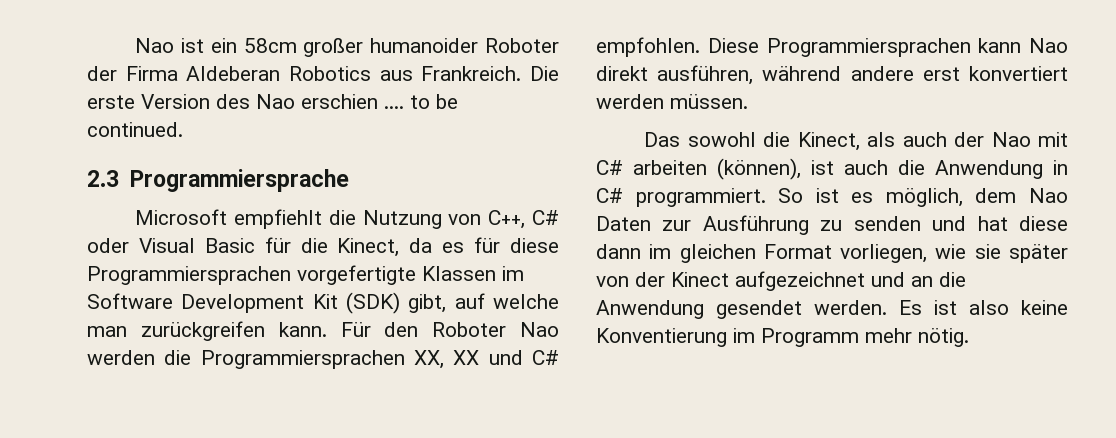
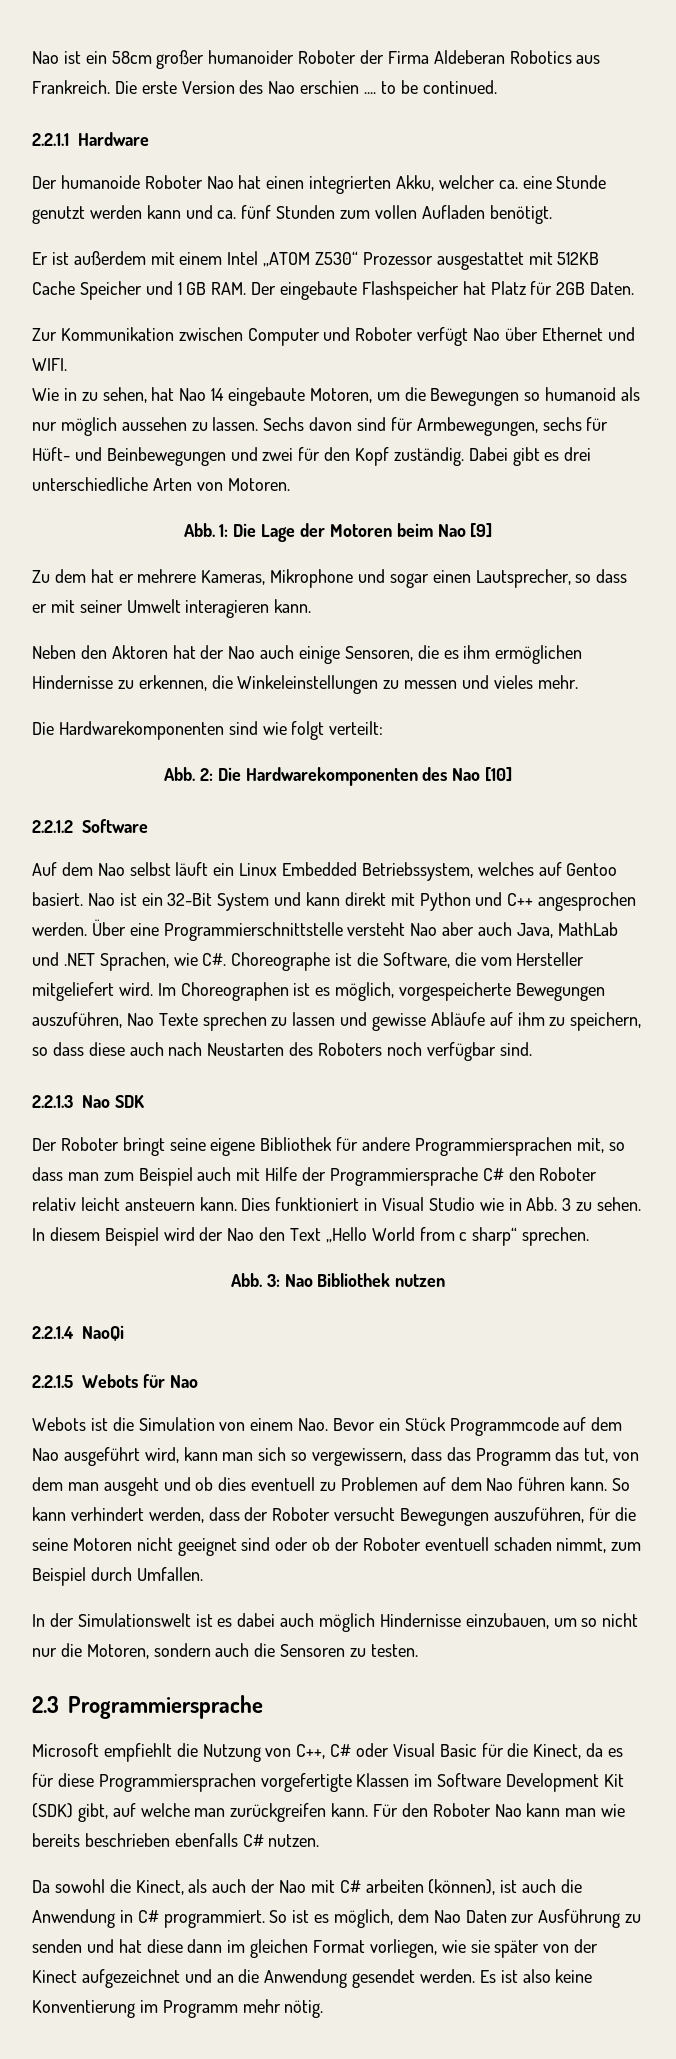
(183, 129) none -> [32,132,149,146] [32,175,607,194] [32,205,552,224] [32,251,600,270] [32,281,635,300] [32,327,635,346] [32,358,67,371] [32,387,641,406] [32,417,609,436] [32,447,592,466] [32,477,290,491] [183,523,493,542] [32,569,628,588] [32,599,312,618] [32,645,583,664] [32,675,578,694] [32,721,384,740] [163,767,513,786] [32,819,148,833] [32,862,618,881] [32,892,637,911] [32,919,618,941] [32,952,585,971] [32,982,605,1001] [32,1012,642,1031] [32,1042,532,1061] [32,1095,144,1108] [32,1137,625,1156] [32,1167,598,1186] [32,1197,642,1211] [32,1227,590,1246] [230,1273,446,1287] [32,1325,124,1341] [32,1374,198,1388] [32,1417,623,1436] [32,1447,640,1466] [32,1477,631,1496] [32,1507,636,1526] [32,1537,642,1556] [32,1567,203,1586] [32,1613,639,1632] [32,1643,418,1659] // 2.2.1.1 Hardware // Der humanoide Roboter Nao hat einen integrierten Akku, welcher ca. eine Stunde genutzt werden kann und ca. fünf Stunden zum vollen Aufladen benötigt. // Er ist außerdem mit einem Intel „ATOM Z530“ Prozessor ausgestattet mit 512KB Cache Speicher und 1 GB RAM. Der eingebaute Flashspeicher hat Platz für 2GB Daten. // Zur Kommunikation zwischen Computer und Roboter verfügt Nao über Ethernet und WIFI. // Wie in zu sehen, hat Nao 14 eingebaute Motoren, um die Bewegungen so humanoid als nur möglich aussehen zu lassen. Sechs davon sind für Armbewegungen, sechs für Hüft- und Beinbewegungen und zwei für den Kopf zuständig. Dabei gibt es drei unterschiedliche Arten von Motoren. // Abb. 1: Die Lage der Motoren beim Nao [9] // Zu dem hat er mehrere Kameras, Mikrophone und sogar einen Lautsprecher, so dass er mit seiner Umwelt interagieren kann. // Neben den Aktoren hat der Nao auch einige Sensoren, die es ihm ermöglichen Hindernisse zu erkennen, die Winkeleinstellungen zu messen und vieles mehr. // Die Hardwarekomponenten sind wie folgt verteilt: // Abb. 2: Die Hardwarekomponenten des Nao [10] // 2.2.1.2 Software // Auf dem Nao selbst läuft ein Linux Embedded Betriebssystem, welches auf Gentoo basiert. Nao ist ein 32-Bit System und kann direkt mit Python und C++ angesprochen werden. Über eine Programmierschnittstelle versteht Nao aber auch Java, MathLab und .NET Sprachen, wie C#. Choreographe ist die Software, die vom Hersteller mitgeliefert wird. Im Choreographen ist es möglich, vorgespeicherte Bewegungen auszuführen, Nao Texte sprechen zu lassen und gewisse Abläufe auf ihm zu speichern, so dass diese auch nach Neustarten des Roboters noch verfügbar sind. // 2.2.1.3 Nao SDK // Der Roboter bringt seine eigene Bibliothek für andere Programmiersprachen mit, so dass man zum Beispiel auch mit Hilfe der Programmiersprache C# den Roboter relativ leicht ansteuern kann. Dies funktioniert in Visual Studio wie in Abb. 3 zu sehen. In diesem Beispiel wird der Nao den Text „Hello World from c sharp“ sprechen. // Abb. 3: Nao Bibliothek nutzen // 2.2.1.4 NaoQi // 2.2.1.5 Webots für Nao // Webots ist die Simulation von einem Nao. Bevor ein Stück Programmcode auf dem Nao ausgeführt wird, kann man sich so vergewissern, dass das Programm das tut, von dem man ausgeht und ob dies eventuell zu Problemen auf dem Nao führen kann. So kann verhindert werden, dass der Roboter versucht Bewegungen auszuführen, für die seine Motoren nicht geeignet sind oder ob der Roboter eventuell schaden nimmt, zum Beispiel durch Umfallen. // In der Simulationswelt ist es dabei auch möglich Hindernisse einzubauen, um so nicht nur die Motoren, sondern auch die Sensoren zu testen.
[87,350,559,369] [596,37,1068,57] [596,65,1068,85] [596,94,748,109] [644,132,681,147] werden die Programmiersprachen XX, XX und C# empfohlen. Diese Programmiersprachen kann Nao direkt ausführen, während andere erst konvertiert werden müssen. // Das -> [526,1803,626,1817] [32,1833,320,1847] [32,1880,50,1893] kann man wie bereits beschrieben ebenfalls C# nutzen. // Da

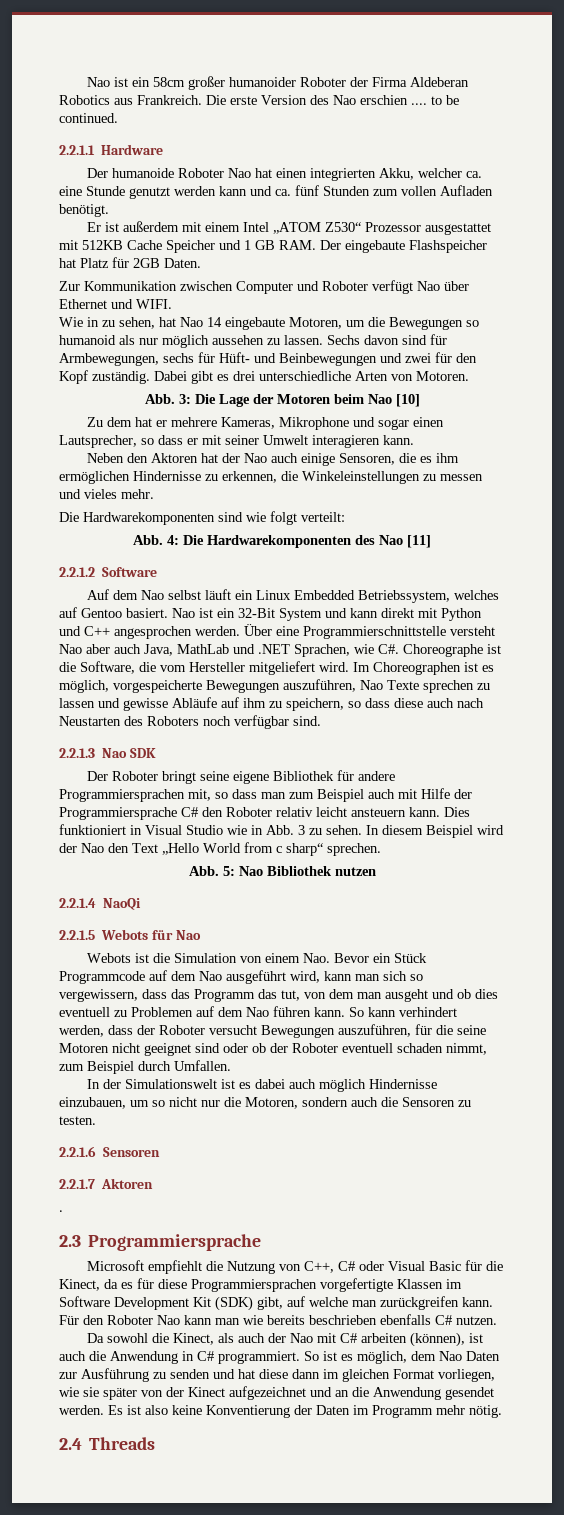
[219,524,229,537] 1: -> [178,394,191,404] 3:
[470,523,493,538] [9] -> [395,394,420,407] [10]
[199,768,213,781] 2: -> [167,535,179,545] 4:
[485,767,513,782] [10] -> [407,535,431,548] [11]
[266,1274,280,1287] 3: -> [222,866,235,876] 5:
(418, 1650) none -> [59,1146,161,1157] [59,1178,154,1189] [59,1210,63,1212] // 2.2.1.6 Sensoren // 2.2.1.7 Aktoren // .
(135, 2009) none -> [294,1405,350,1415] der Daten
(324, 2009) none -> [59,1437,156,1450] // 2.4 Threads

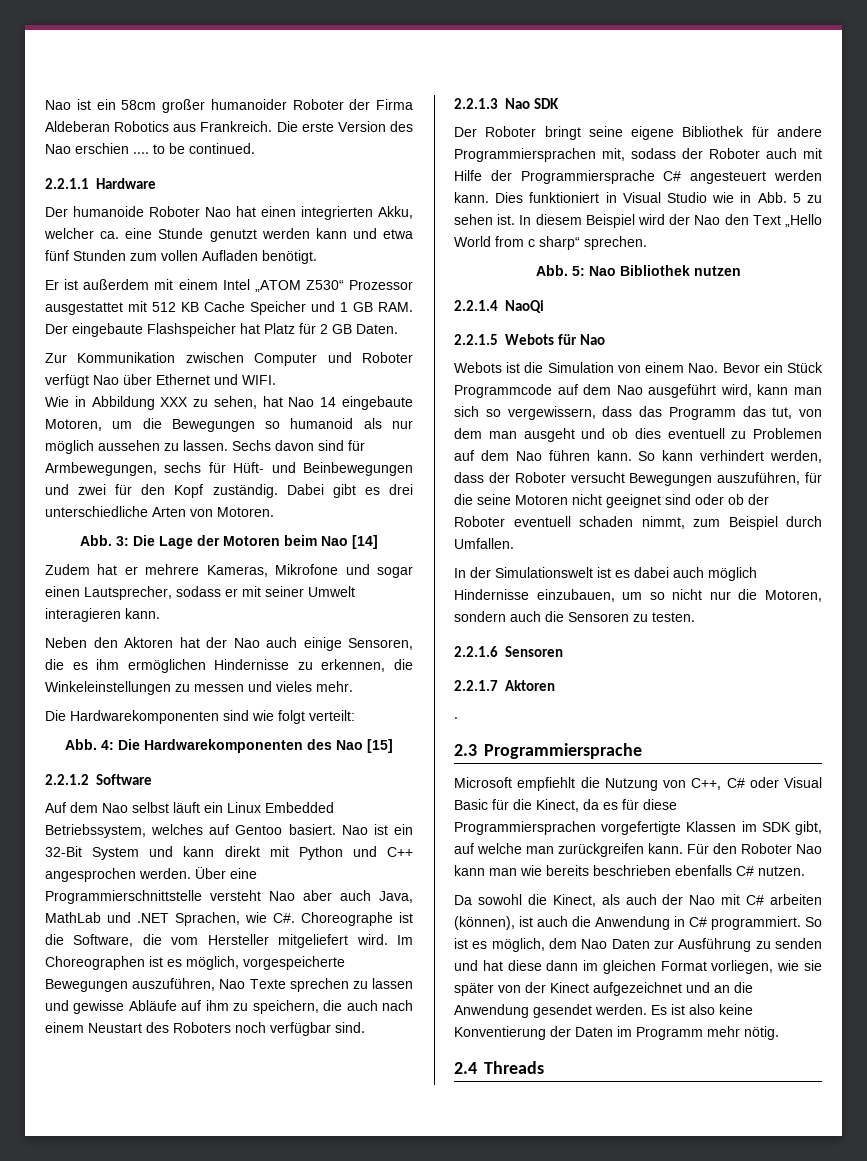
[275,189,291,196] ca. -> [383,229,413,239] etwa
[82,240,123,250] 512KB -> [152,302,199,312] 512 KB
[133,258,160,268] 2GB -> [320,324,352,334] 2 GB
(99, 322) none -> [91,396,189,410] Abbildung XXX
[395,394,420,407] [86,417,132,427] [10] // Zu dem -> [352,535,378,549] [45,564,90,575] [14] // Zudem
[278,417,349,430] Mikrophone -> [275,564,339,575] Mikrofone
[141,435,183,445] so dass -> [176,586,221,597] sodass
[407,535,431,548] [11] -> [367,739,393,753] [15]
[348,698,484,708] [59,716,121,726] so dass diese auch nach Neustarten -> [323,1000,414,1011] [45,1022,142,1033] die auch nach einem Neustart
[215,789,364,802] so dass man zum Beispiel -> [631,148,760,159] sodass der Roboter
[202,807,406,817] den Roboter relativ leicht ansteuern -> [690,170,822,184] angesteuert werden
[298,825,362,835] 3 zu sehen. -> [792,193,822,203] [454,214,516,225] 5 zu sehen ist.
[59,1296,253,1311] Software Development Kit (SDK) -> [761,822,791,832] SDK

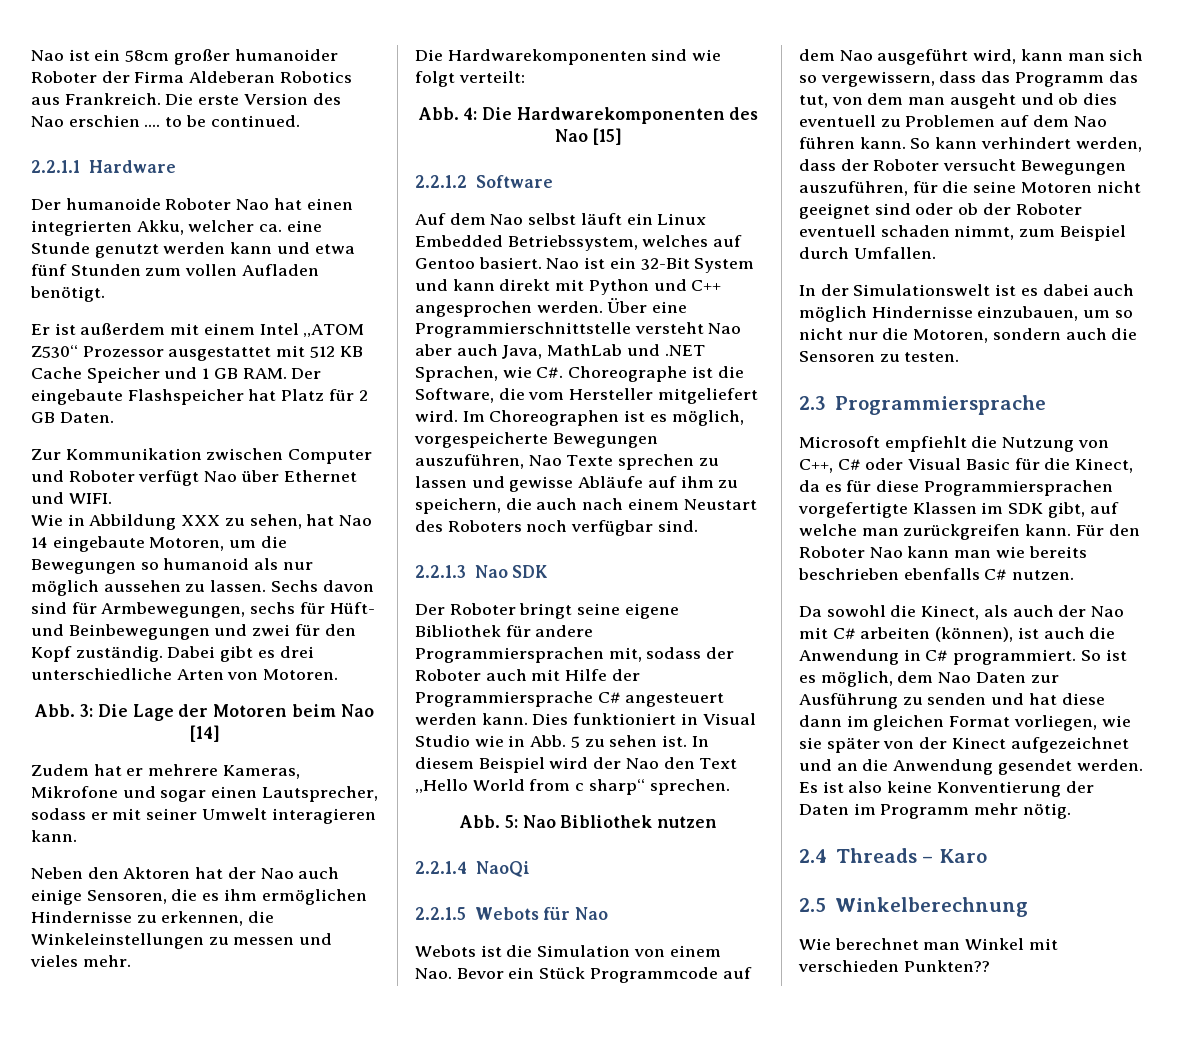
[454,646,563,657] [454,680,555,691] [454,717,458,719] // 2.2.1.6 Sensoren // 2.2.1.7 Aktoren // . -> (960, 357) none
(544, 1067) none -> [922,849,987,863] [799,897,1028,917] [799,938,1058,950] [798,960,990,972] – Karo // 2.5 Winkelberechnung // Wie berechnet man Winkel mit verschieden Punkten??

